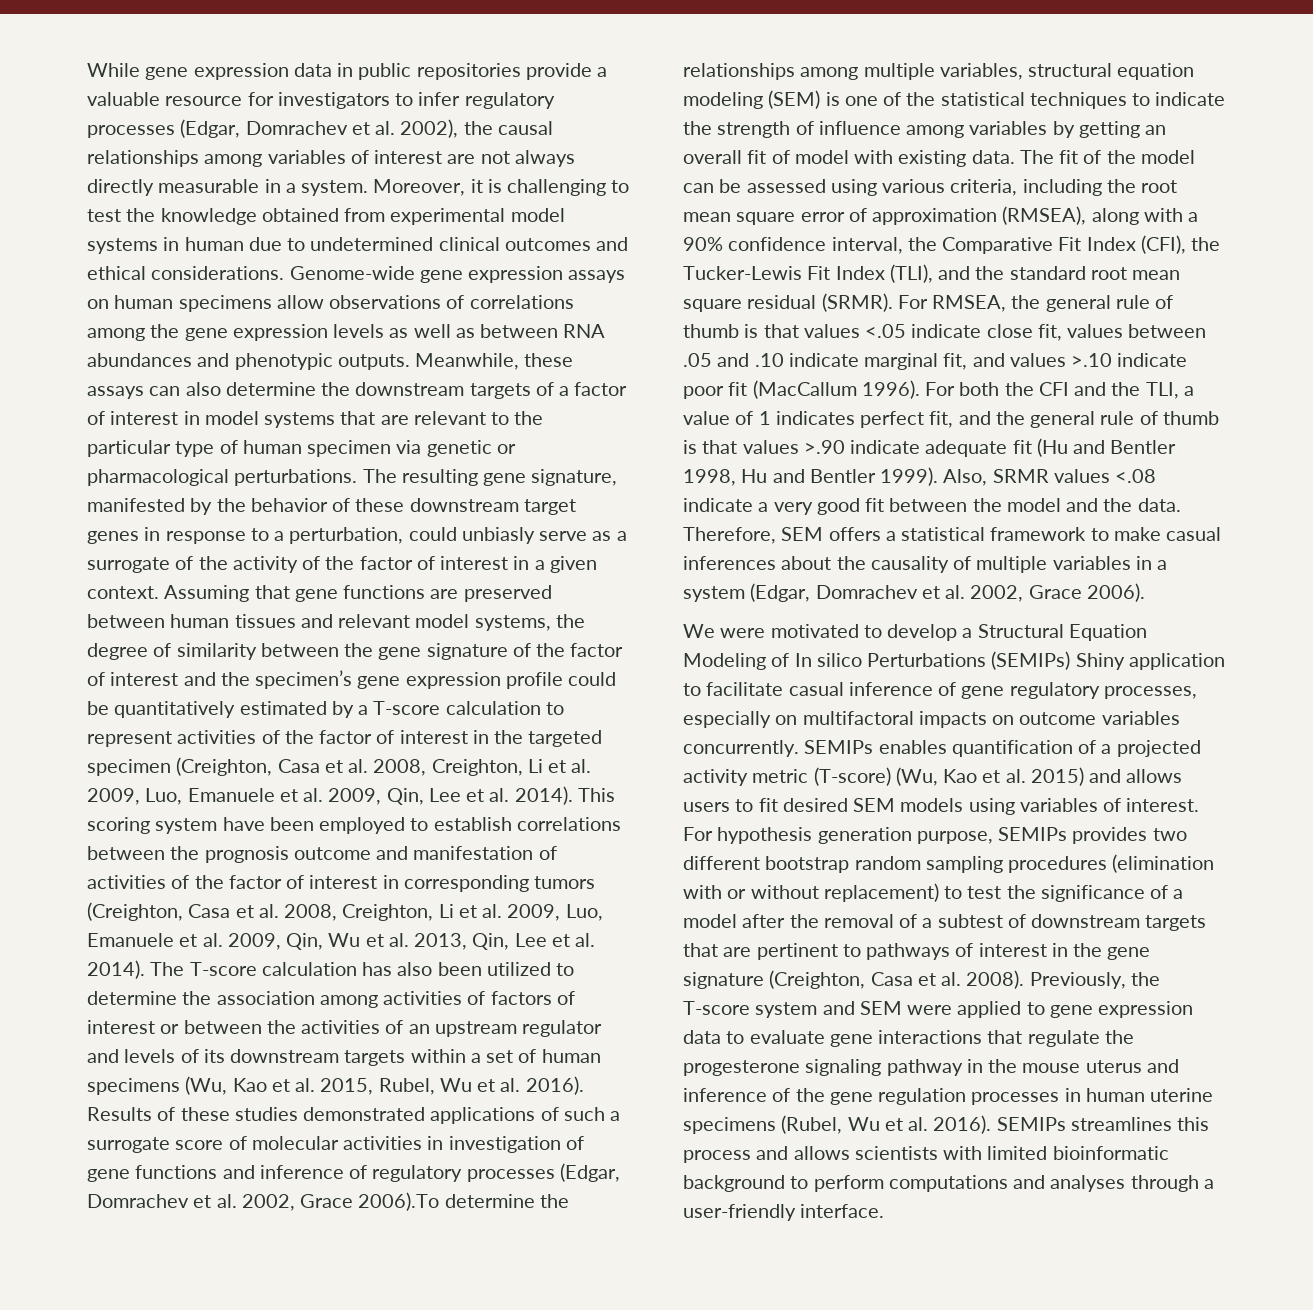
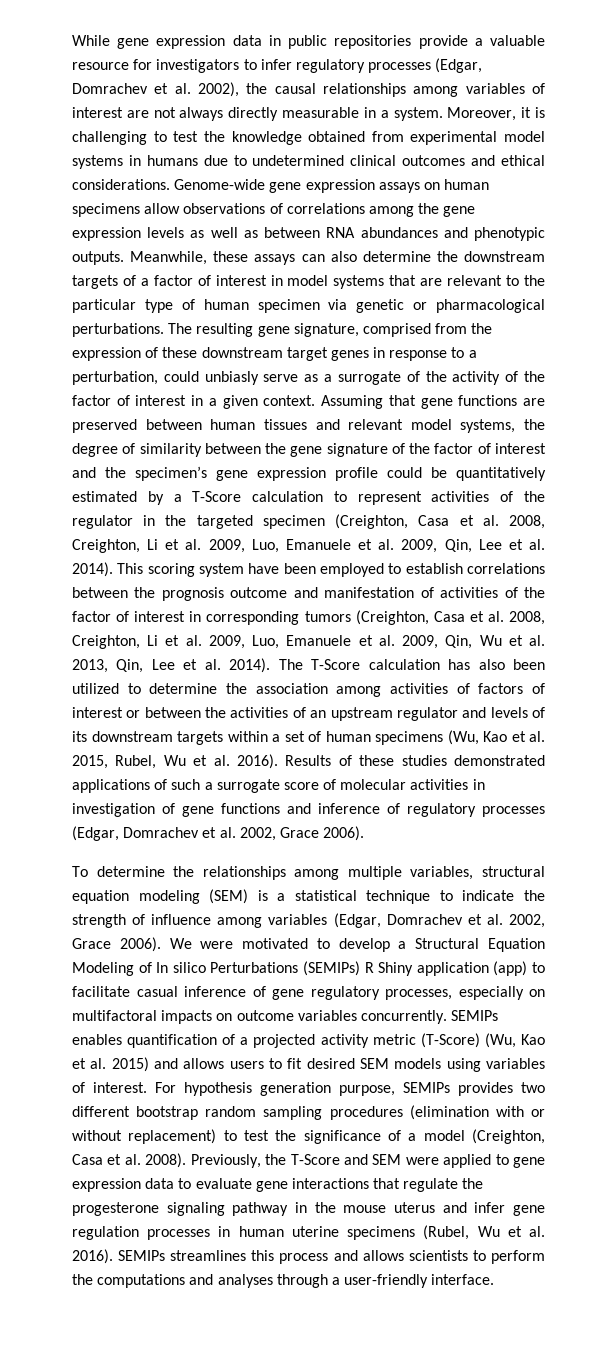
[184,237,244,251] human -> [146,155,198,166] humans
[87,498,328,515] manifested by the behavior -> [362,323,493,337] [72,347,141,361] comprised from the expression
[373,701,441,715] T-score -> [192,491,242,502] T-Score
[319,730,468,744] factor of interest -> [72,515,133,529] regulator
[189,962,257,976] T-score -> [311,659,361,670] T-Score
[358,1192,440,1211] 2006).To -> [323,826,365,841] [72,866,88,877] 2006). // To
[844,92,1127,109] one of the statistical techniques -> [277,890,431,904] a statistical technique
[1052,121,1167,138] [683,150,1195,167] [683,179,1178,196] [683,206,1199,225] [683,235,1221,254] [683,264,1181,283] [683,293,1174,312] [683,324,1207,341] [683,353,1188,370] [683,380,1194,399] [683,411,1219,428] [683,438,1177,457] [683,467,1157,486] [683,498,1181,515] [683,527,1222,544] [683,556,1168,573] [683,583,1145,602] by getting an overall fit of model with existing data. The fit of the model can be assessed using various criteria, including the root mean square error of approximation (RMSEA), along with a 90% confidence interval, the Comparative Fit Index (CFI), the Tucker-Lewis Fit Index (TLI), and the standard root mean square residual (SRMR). For RMSEA, the general rule of thumb is that values <.05 indicate close fit, values between .05 and .10 indicate marginal fit, and values >.10 indicate poor fit (MacCallum 1996). For both the CFI and the TLI, a value of 1 indicates perfect fit, and the general rule of thumb is that values >.90 indicate adequate fit (Hu and Bentler 1998, Hu and Bentler 1999). Also, SRMR values <.08 indicate a very good fit between the model and the data. Therefore, SEM offers a statistical framework to make casual inferences about the causality of multiple variables in a system (Edgar, Domrachev et al. 2002, Grace 2006). // -> [333,913,545,928] [72,937,161,952] (Edgar, Domrachev et al. 2002, Grace 2006).
(1071, 660) none -> [364,962,374,973] R
(1225, 661) none -> [493,961,528,976] (app)
[813,767,891,786] (T-score) -> [420,1033,480,1048] (T-Score)
[742,914,1207,931] [683,943,1151,960] [683,972,764,989] after the removal of a subtest of downstream targets that are pertinent to pathways of interest in the gene signature -> (465, 1135) none
[683,1001,818,1018] T-score system -> [290,1154,340,1165] T-Score
[683,1088,825,1102] inference of the -> [474,1202,506,1213] infer
[943,1146,1169,1160] [683,1175,785,1192] with limited bioinformatic background -> (468, 1255) none
(884, 1183) none -> [72,1274,93,1285] the

